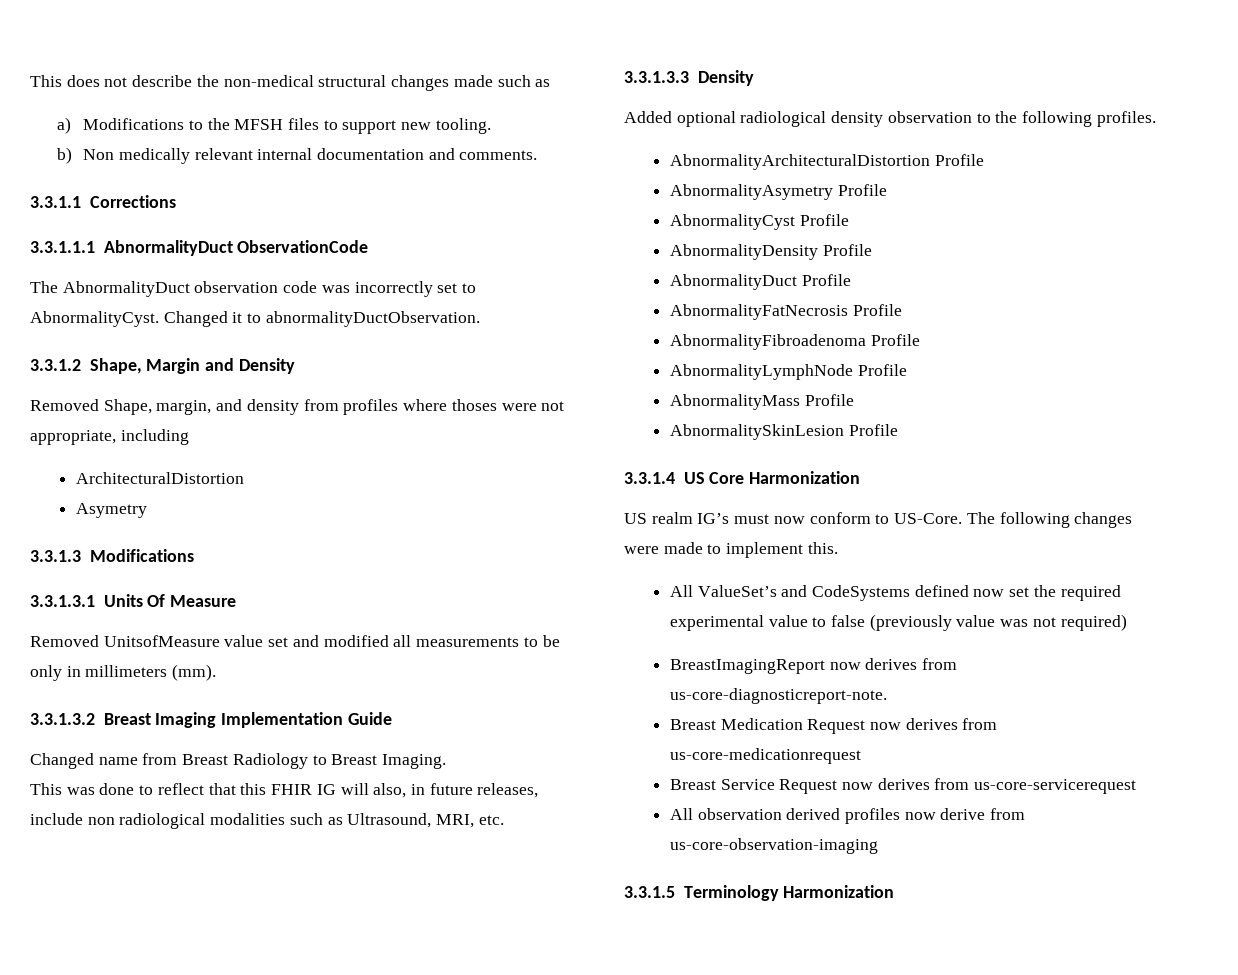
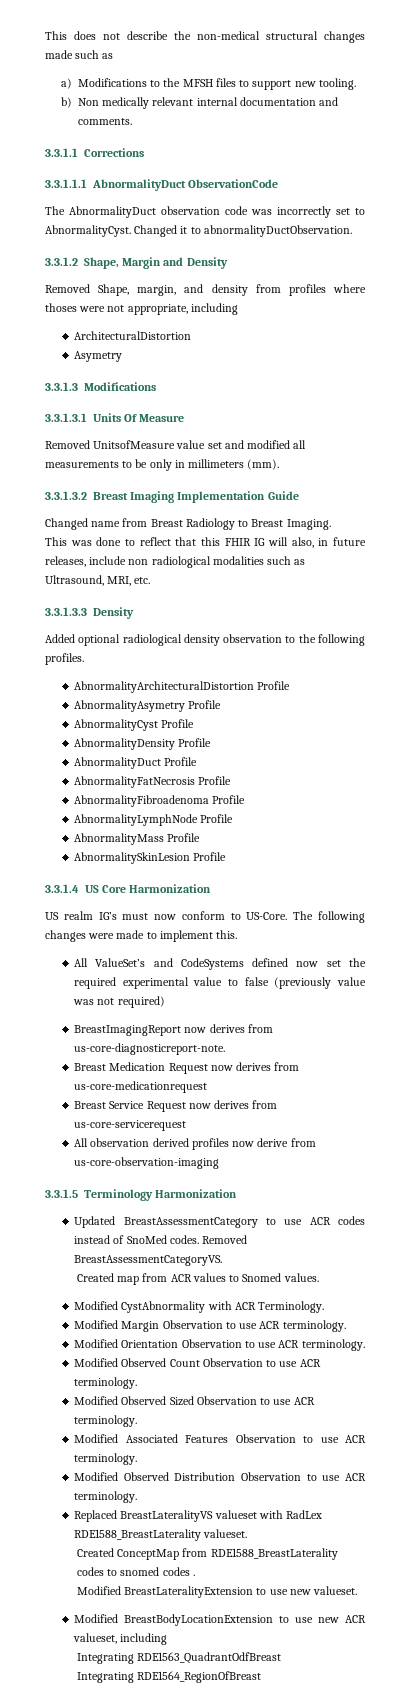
(895, 891) none -> [74,1216,365,1228] [74,1235,248,1244] [74,1255,223,1266] [76,1273,319,1285] [74,1301,325,1313] [74,1320,346,1332] [74,1339,365,1351] [74,1358,321,1367] [74,1377,138,1389] [74,1396,315,1406] [74,1415,138,1427] [74,1434,366,1443] [74,1453,138,1465] [74,1472,367,1481] [74,1491,138,1503] [74,1510,323,1522] [74,1529,248,1541] [76,1548,338,1560] [76,1567,195,1576] [76,1586,358,1598] [74,1614,367,1626] [73,1633,168,1645] [76,1652,282,1664] [76,1671,262,1683] // Updated BreastAssessmentCategory to use ACR codes instead of SnoMed codes. Removed BreastAssessmentCategoryVS. // Created map from ACR values to Snomed values. // Modified CystAbnormality with ACR Terminology. // Modified Margin Observation to use ACR terminology. // Modified Orientation Observation to use ACR terminology. // Modified Observed Count Observation to use ACR terminology. // Modified Observed Sized Observation to use ACR terminology. // Modified Associated Features Observation to use ACR terminology. // Modified Observed Distribution Observation to use ACR terminology. // Replaced BreastLateralityVS valueset with RadLex RDE1588_BreastLaterality valueset. // Created ConceptMap from RDE1588_BreastLaterality codes to snomed codes . // Modified BreastLateralityExtension to use new valueset. // Modified BreastBodyLocationExtension to use new ACR valueset, including // Integrating RDE1563_QuadrantOdfBreast // Integrating RDE1564_RegionOfBreast

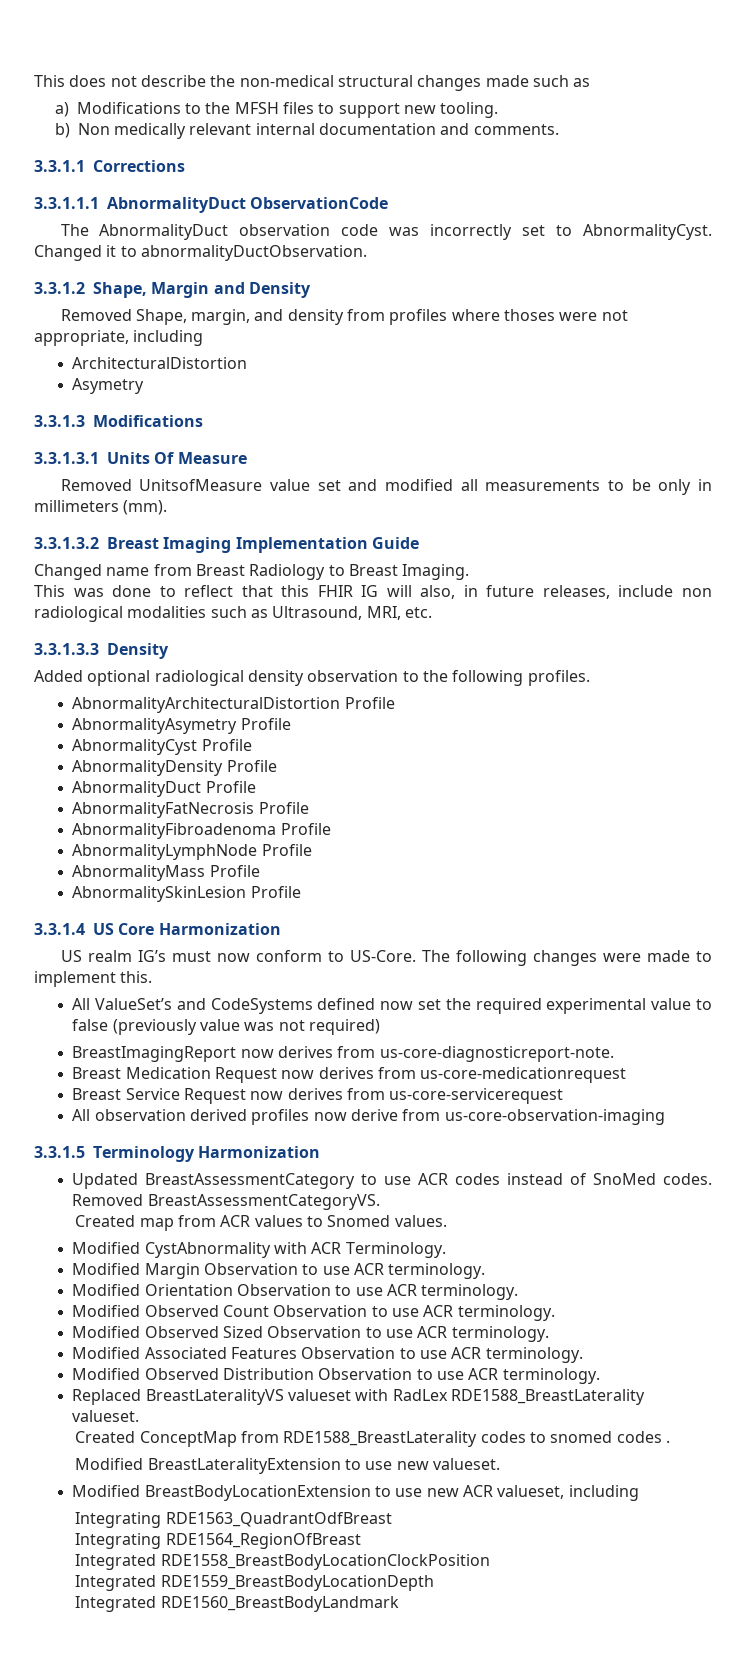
(262, 1677) none -> [75,1554,490,1570] [75,1575,434,1591] [75,1596,399,1612] // Integrated RDE1558_BreastBodyLocationClockPosition // Integrated RDE1559_BreastBodyLocationDepth // Integrated RDE1560_BreastBodyLandmark

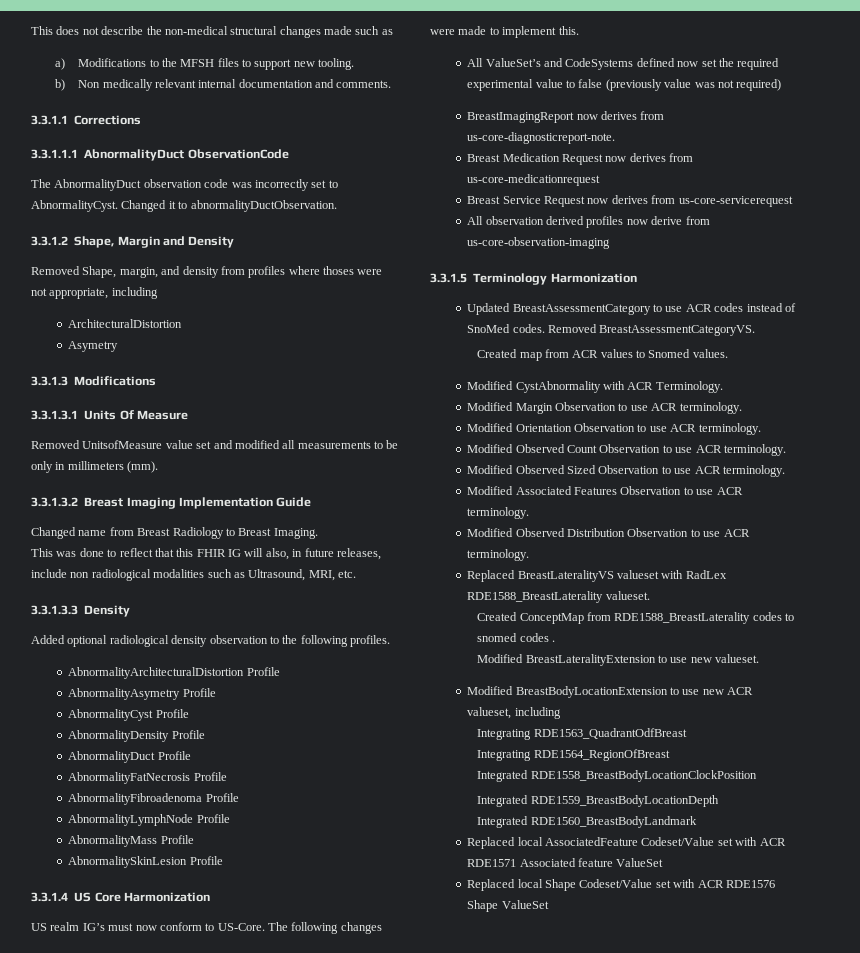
(399, 1604) none -> [467,837,786,849] [467,858,664,867] [467,879,775,891] [467,900,549,912] // Replaced local AssociatedFeature Codeset/Value set with ACR RDE1571 Associated feature ValueSet // Replaced local Shape Codeset/Value set with ACR RDE1576 Shape ValueSet

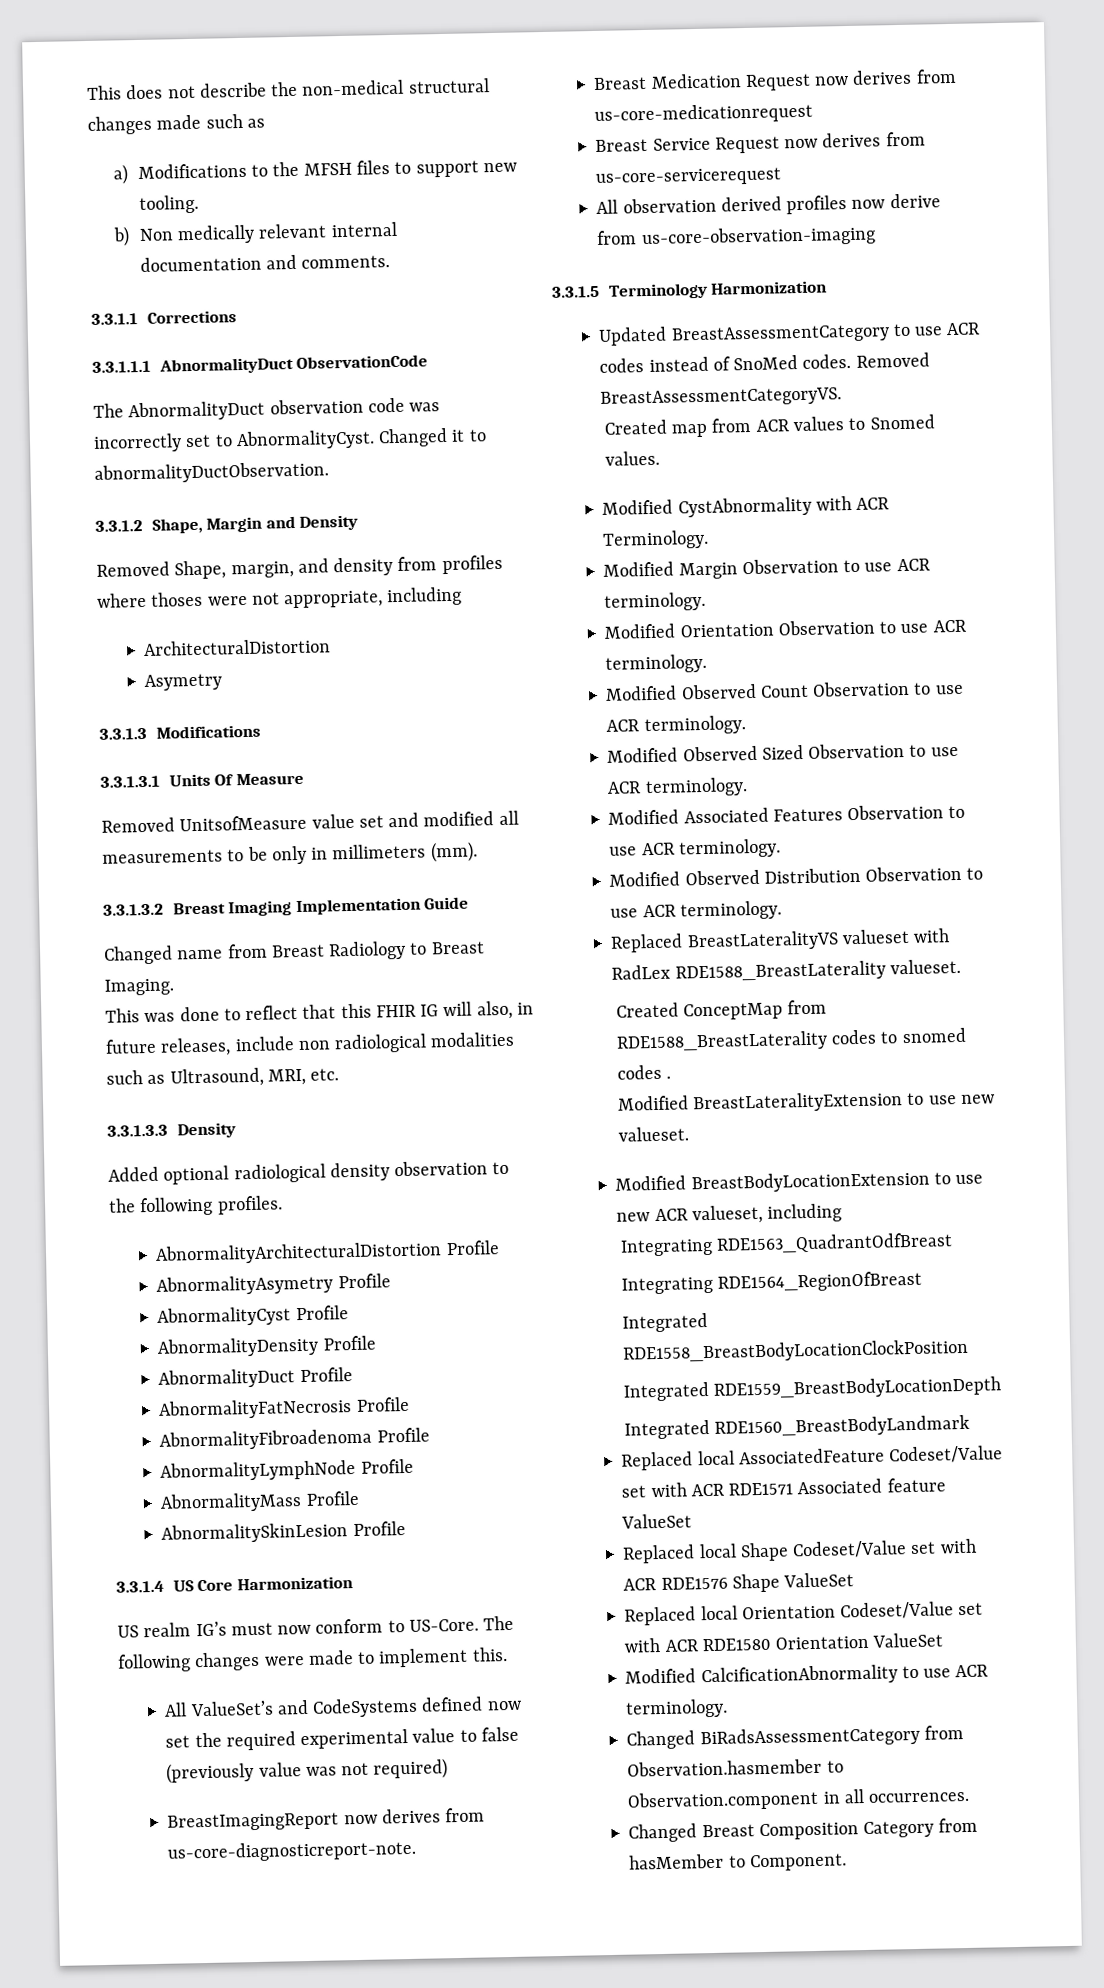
(549, 904) none -> [624,1601,984,1626] [624,1632,944,1653] [625,1664,990,1687] [625,1698,729,1719] [626,1725,964,1750] [627,1758,844,1777] [627,1789,970,1812] [628,1817,979,1843] [629,1853,847,1872] // Replaced local Orientation Codeset/Value set with ACR RDE1580 Orientation ValueSet // Modified CalcificationAbnormality to use ACR terminology. // Changed BiRadsAssessmentCategory from Observation.hasmember to Observation.component in all occurrences. // Changed Breast Composition Category from hasMember to Component.

